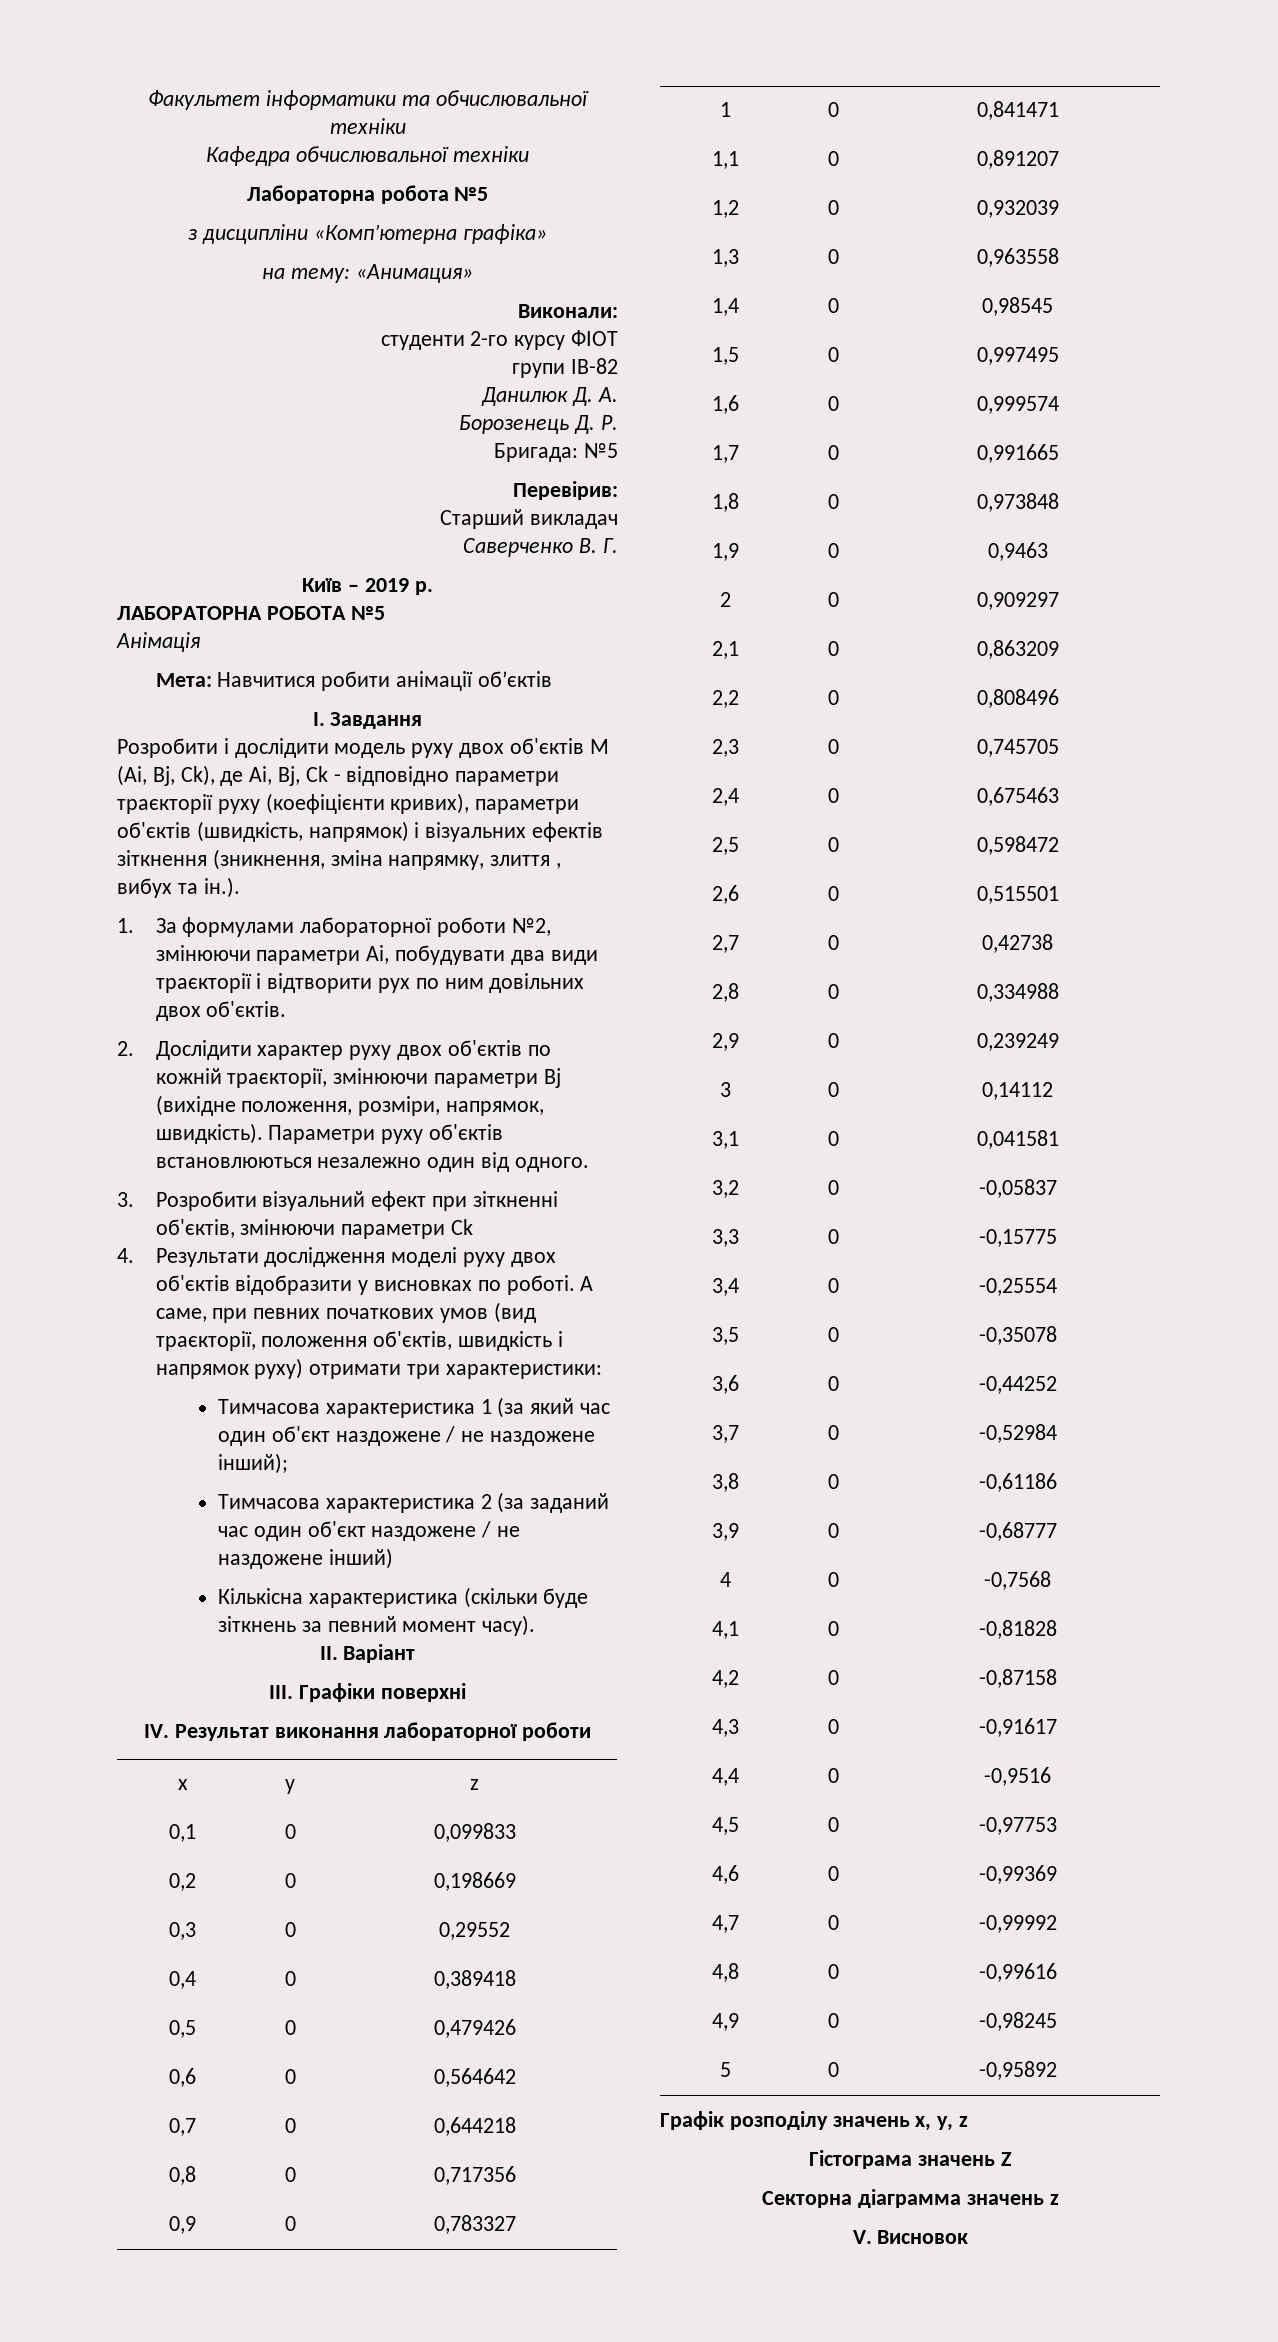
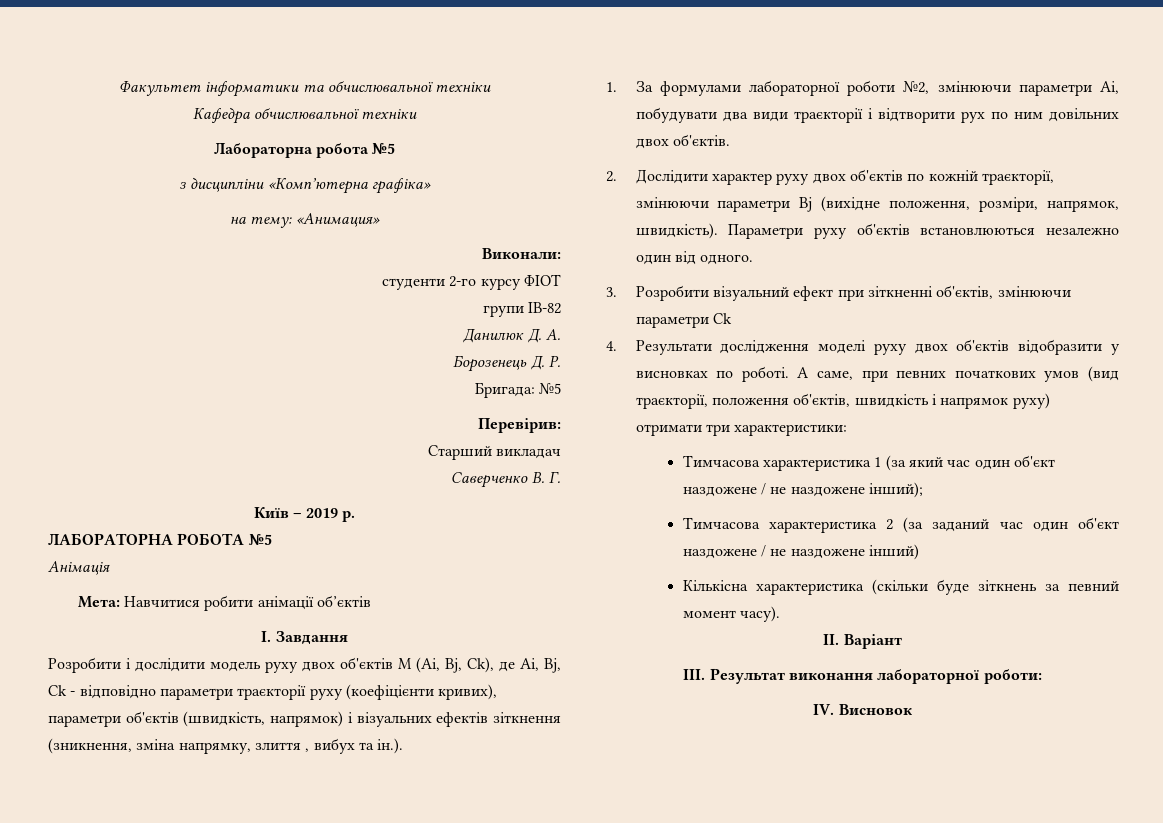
[299,1683,466,1702] [143,1722,592,1741] [177,1779,188,1790] [285,1779,295,1794] [470,1779,479,1790] [169,1824,196,1842] [284,1824,296,1839] [433,1823,516,1842] [169,1873,196,1891] [284,1873,296,1888] [433,1872,516,1891] [169,1922,196,1940] [284,1922,296,1937] [439,1922,510,1940] [169,1971,196,1989] [284,1971,296,1986] [433,1970,516,1989] [169,2020,196,2038] [284,2020,296,2035] [433,2019,516,2038] [169,2068,196,2087] [284,2069,296,2084] [433,2068,516,2087] [169,2118,196,2136] [284,2118,296,2133] [433,2117,516,2136] [169,2166,196,2185] [284,2167,296,2182] [433,2166,516,2185] [169,2216,196,2234] [284,2216,296,2231] [433,2215,516,2234] [720,102,731,117] [827,102,839,117] [976,101,1059,120] [712,151,739,169] [827,151,839,166] [976,150,1059,169] [712,200,739,218] [827,200,839,215] [976,200,1059,218] [712,249,739,267] [827,249,839,264] [976,248,1059,267] [712,298,739,316] [827,298,839,313] [982,297,1053,316] [712,347,739,365] [827,347,839,362] [976,347,1059,365] [712,395,739,414] [827,396,839,411] [976,396,1059,414] [712,445,739,463] [827,445,839,460] [976,444,1059,463] [712,493,739,512] [827,494,839,509] [976,493,1059,512] [712,543,739,561] [827,543,839,558] [987,542,1048,561] [720,592,731,607] [827,592,839,607] [976,592,1059,610] [712,641,739,659] [827,641,839,656] [976,640,1059,659] [712,690,739,708] [827,690,839,705] [976,689,1059,708] [712,739,739,757] [827,739,839,754] [976,739,1059,757] [712,788,739,806] [827,788,839,803] [976,787,1059,806] [712,837,739,855] [827,837,839,852] [976,836,1059,855] [712,885,739,904] [827,886,839,901] [976,886,1059,904] [712,935,739,953] [827,935,839,950] [982,934,1053,953] [712,983,739,1002] [827,984,839,999] [976,983,1059,1002] [712,1033,739,1051] [827,1033,839,1048] [976,1033,1059,1051] [720,1082,731,1097] [827,1082,839,1097] [982,1082,1053,1100] [712,1131,739,1149] [827,1131,839,1146] [976,1130,1059,1149] [712,1180,739,1198] [827,1180,839,1195] [978,1179,1057,1198] [712,1229,739,1247] [827,1229,839,1244] [978,1229,1057,1247] [712,1278,739,1296] [827,1278,839,1293] [978,1278,1057,1296] [712,1327,739,1345] [827,1327,839,1342] [978,1326,1057,1345] [712,1375,739,1394] [827,1376,839,1391] [978,1376,1057,1394] [712,1425,739,1443] [827,1425,839,1440] [978,1424,1057,1443] [712,1473,739,1492] [827,1474,839,1489] [978,1473,1057,1492] [712,1523,739,1541] [827,1523,839,1538] [978,1522,1057,1541] [720,1572,731,1587] [827,1572,839,1587] [984,1571,1051,1590] [712,1621,739,1639] [827,1621,839,1636] [978,1620,1057,1639] [712,1670,739,1688] [827,1670,839,1685] [978,1669,1057,1688] [712,1719,739,1737] [827,1719,839,1734] [978,1718,1057,1737] [712,1768,739,1786] [827,1768,839,1783] [984,1767,1051,1786] [712,1817,739,1835] [827,1817,839,1832] [978,1817,1057,1835] [712,1865,739,1884] [827,1866,839,1881] [978,1865,1057,1884] [712,1915,739,1933] [827,1915,839,1930] [978,1915,1057,1933] [712,1963,739,1982] [827,1964,839,1979] [978,1963,1057,1982] [712,2013,739,2031] [827,2013,839,2028] [978,2012,1057,2031] [720,2062,731,2077] [827,2062,839,2077] [978,2061,1057,2080] [660,2111,969,2131] [809,2150,1012,2169] [762,2189,1059,2208] [852,2230,872,2244] Графіки поверхні // IV. Результат виконання лабораторної роботи // x | y | z // 0,1 | 0 | 0,099833 // 0,2 | 0 | 0,198669 // 0,3 | 0 | 0,29552 // 0,4 | 0 | 0,389418 // 0,5 | 0 | 0,479426 // 0,6 | 0 | 0,564642 // 0,7 | 0 | 0,644218 // 0,8 | 0 | 0,717356 // 0,9 | 0 | 0,783327 // 1 | 0 | 0,841471 // 1,1 | 0 | 0,891207 // 1,2 | 0 | 0,932039 // 1,3 | 0 | 0,963558 // 1,4 | 0 | 0,98545 // 1,5 | 0 | 0,997495 // 1,6 | 0 | 0,999574 // 1,7 | 0 | 0,991665 // 1,8 | 0 | 0,973848 // 1,9 | 0 | 0,9463 // 2 | 0 | 0,909297 // 2,1 | 0 | 0,863209 // 2,2 | 0 | 0,808496 // 2,3 | 0 | 0,745705 // 2,4 | 0 | 0,675463 // 2,5 | 0 | 0,598472 // 2,6 | 0 | 0,515501 // 2,7 | 0 | 0,42738 // 2,8 | 0 | 0,334988 // 2,9 | 0 | 0,239249 // 3 | 0 | 0,14112 // 3,1 | 0 | 0,041581 // 3,2 | 0 | -0,05837 // 3,3 | 0 | -0,15775 // 3,4 | 0 | -0,25554 // 3,5 | 0 | -0,35078 // 3,6 | 0 | -0,44252 // 3,7 | 0 | -0,52984 // 3,8 | 0 | -0,61186 // 3,9 | 0 | -0,68777 // 4 | 0 | -0,7568 // 4,1 | 0 | -0,81828 // 4,2 | 0 | -0,87158 // 4,3 | 0 | -0,91617 // 4,4 | 0 | -0,9516 // 4,5 | 0 | -0,97753 // 4,6 | 0 | -0,99369 // 4,7 | 0 | -0,99992 // 4,8 | 0 | -0,99616 // 4,9 | 0 | -0,98245 // 5 | 0 | -0,95892 // Графік розподілу значень x, y, z // Гiстограма значень Z // Секторна діаграмма значень z // V. -> [709,668,1042,684] [813,704,835,715] Результат виконання лабораторної роботи: // IV.

